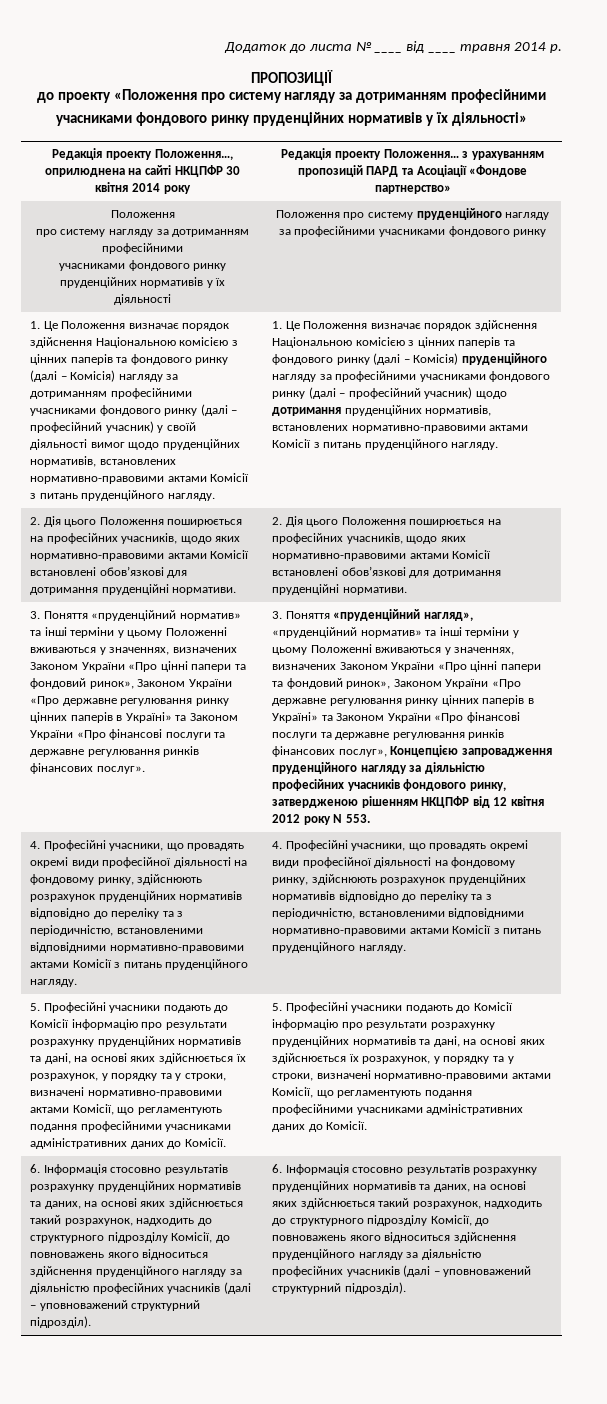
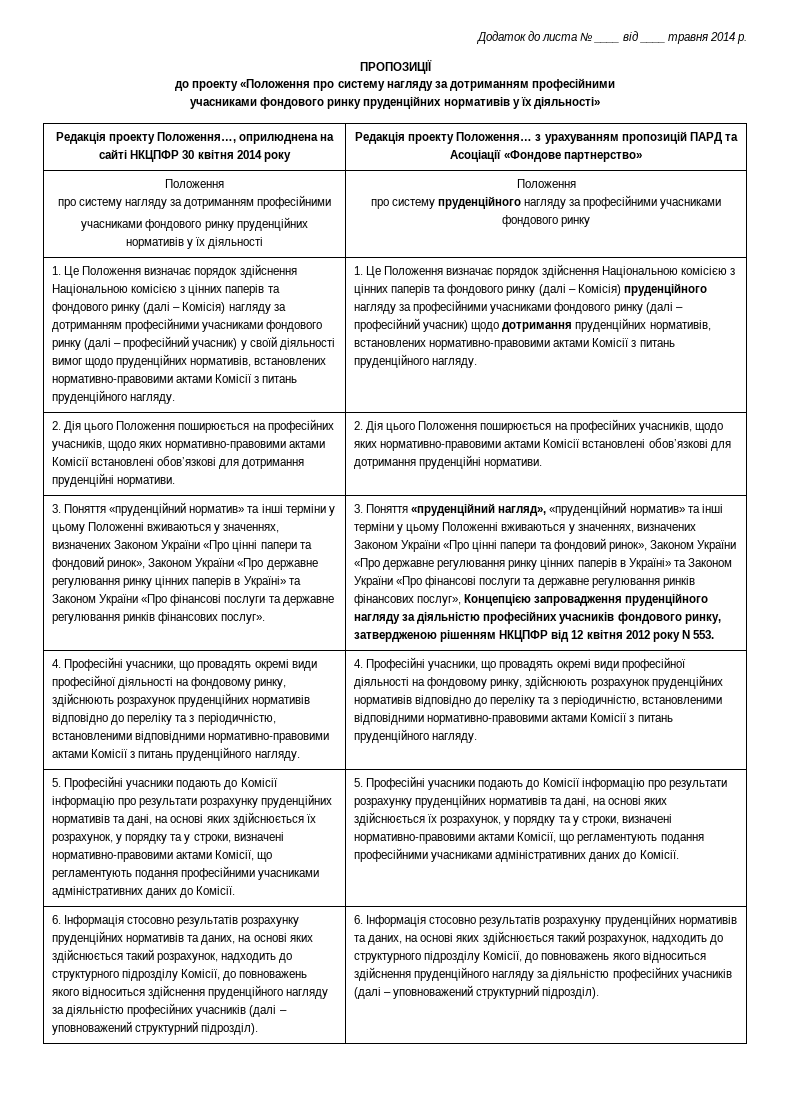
(340, 214) none -> (576, 183) //

